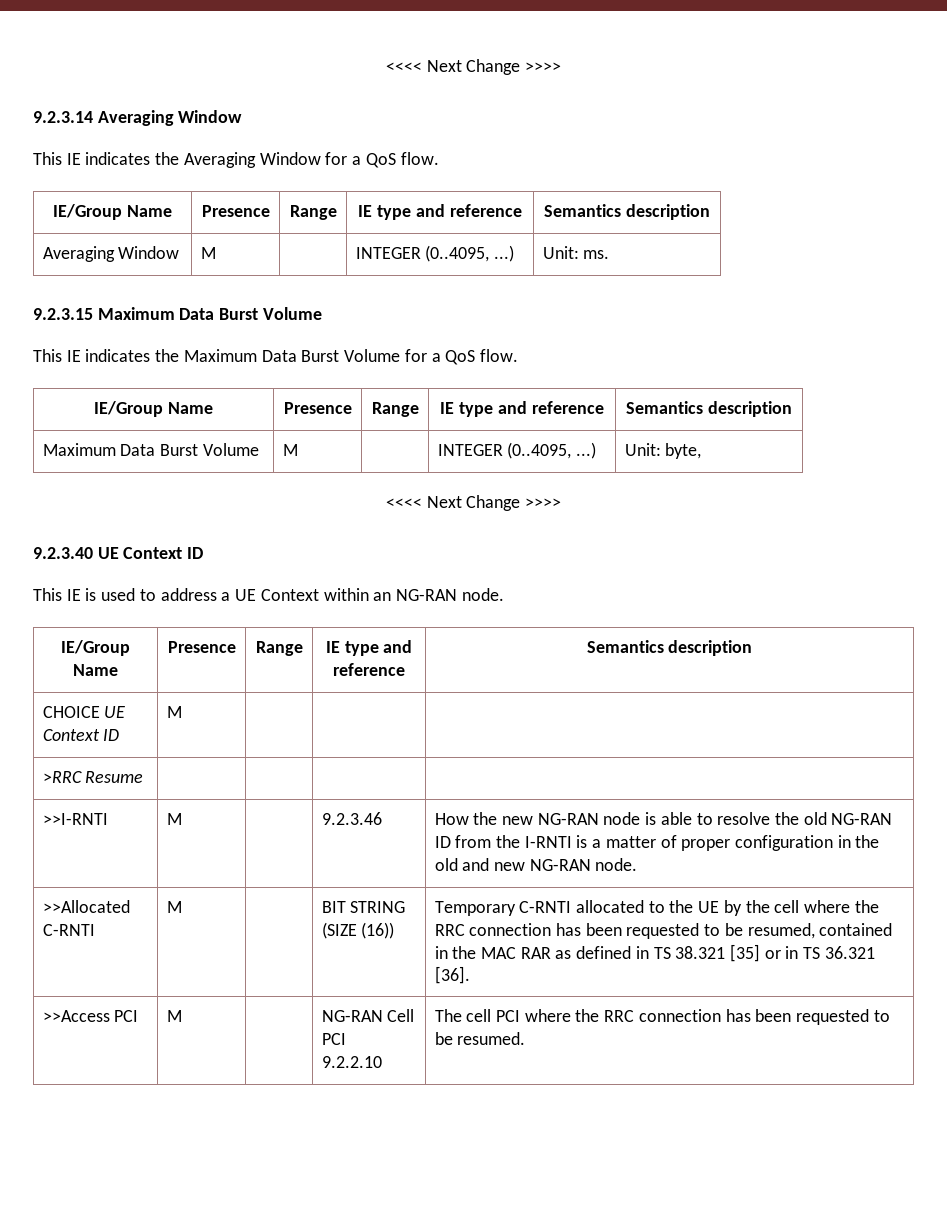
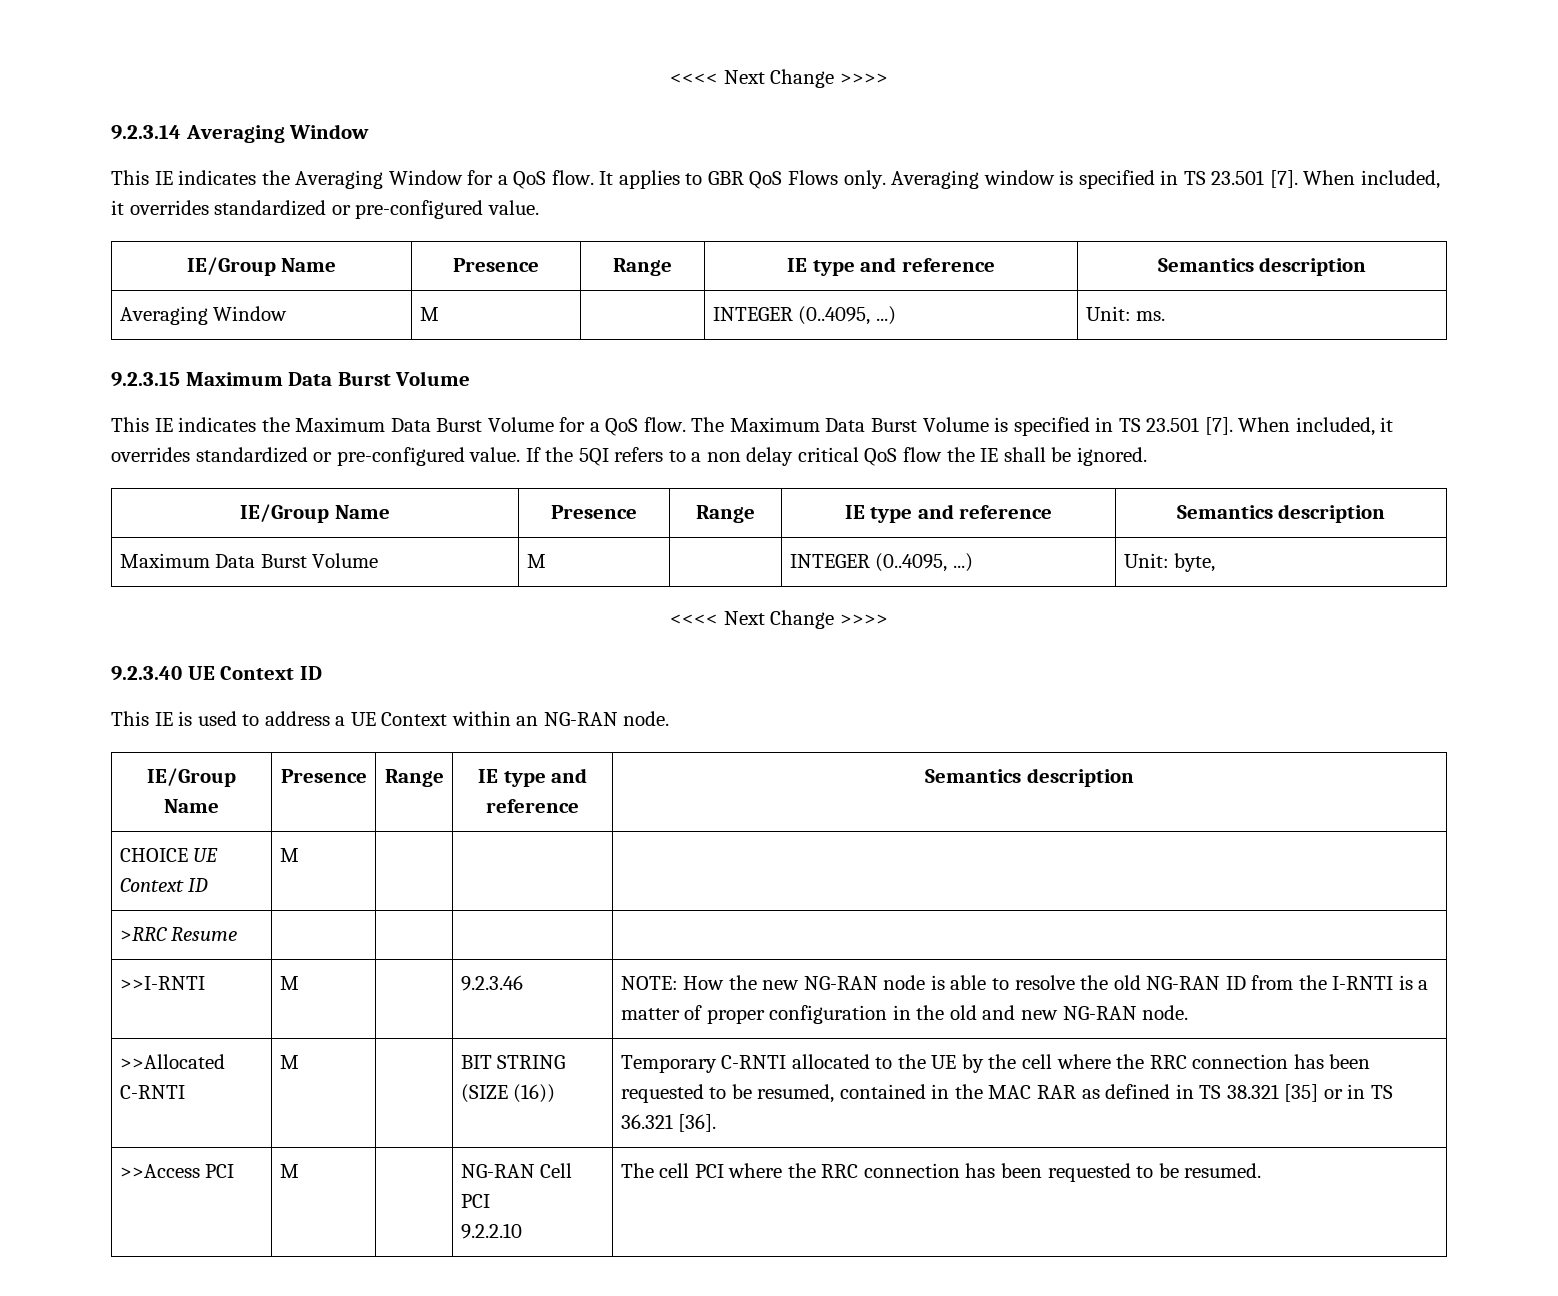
(439, 158) none -> [599,170,1440,189] [111,200,539,219] It applies to GBR QoS Flows only. Averaging window is specified in TS 23.501 [7]. When included, it overrides standardized or pre-configured value.
(518, 355) none -> [691,417,1394,436] [111,447,1147,466] The Maximum Data Burst Volume is specified in TS 23.501 [7]. When included, it overrides standardized or pre-configured value. If the 5QI refers to a non delay critical QoS flow the IE shall be ignored.
(382, 818) none -> [620,976,678,990] NOTE:

